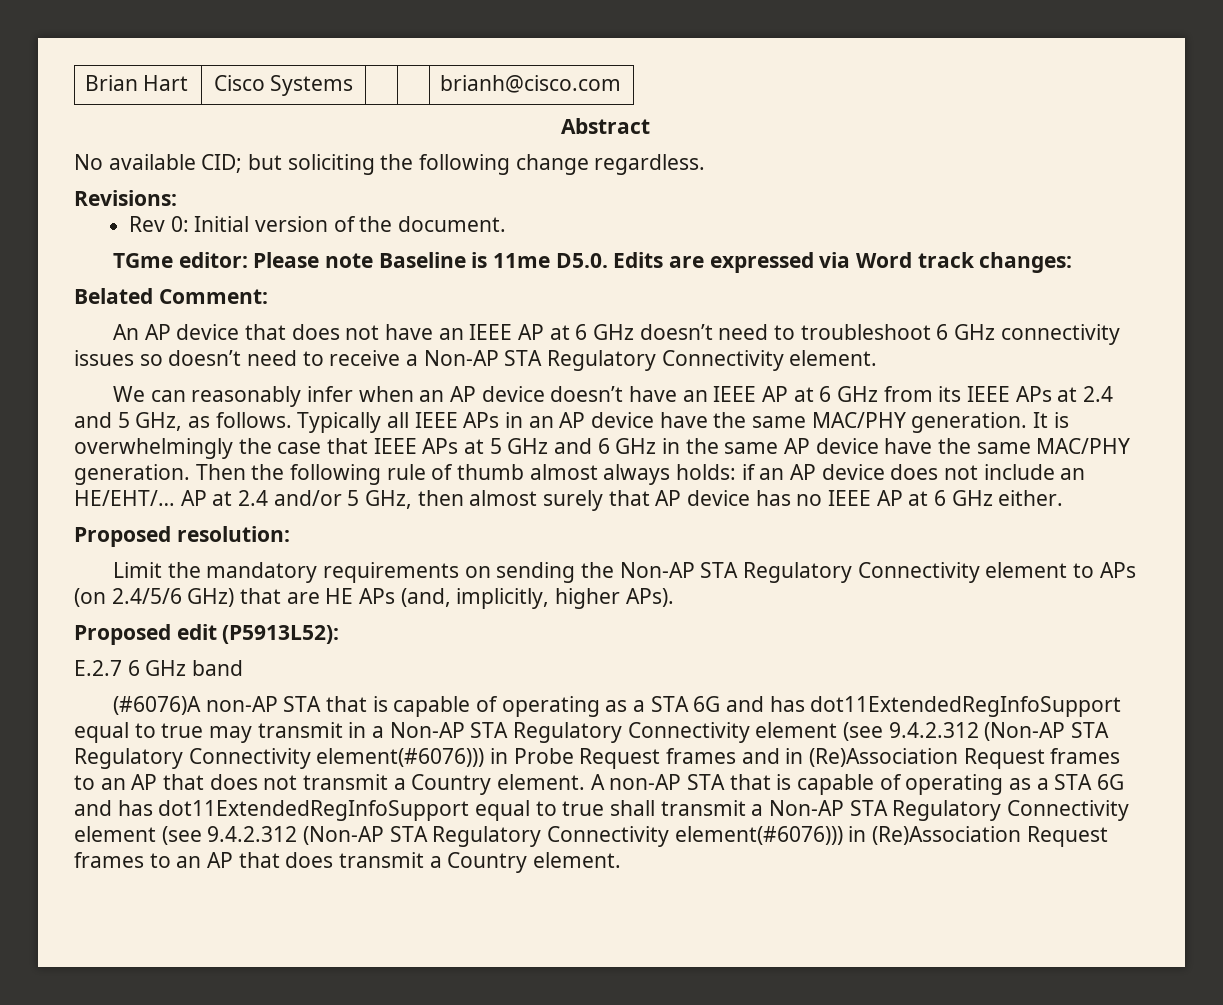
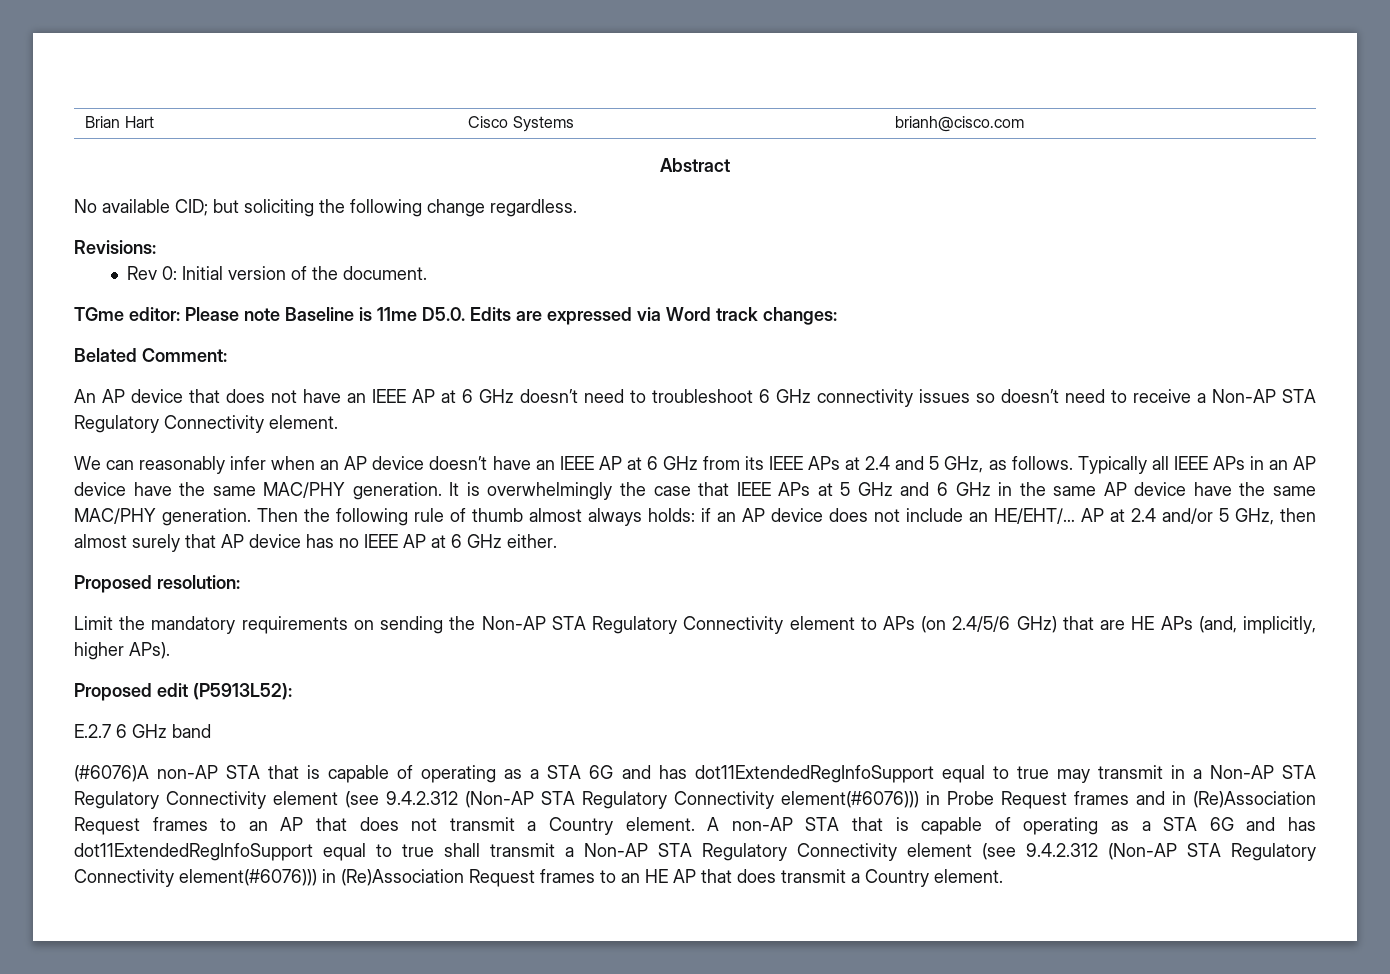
(202, 862) none -> [645,869,668,883] HE

